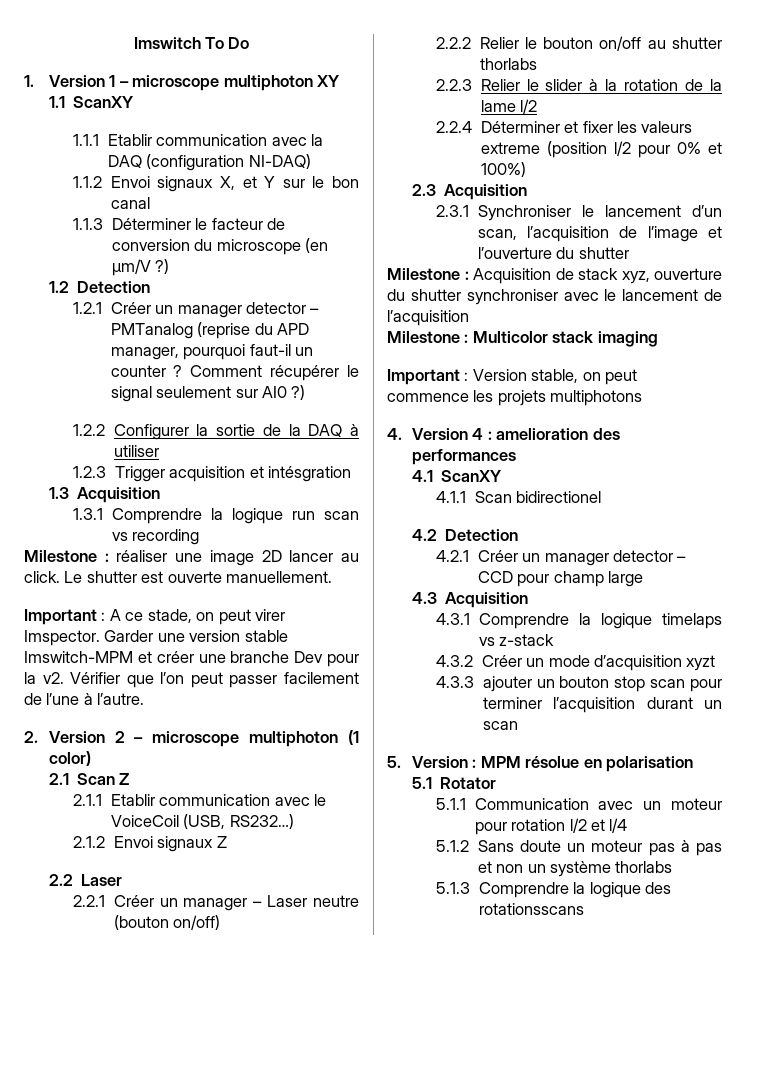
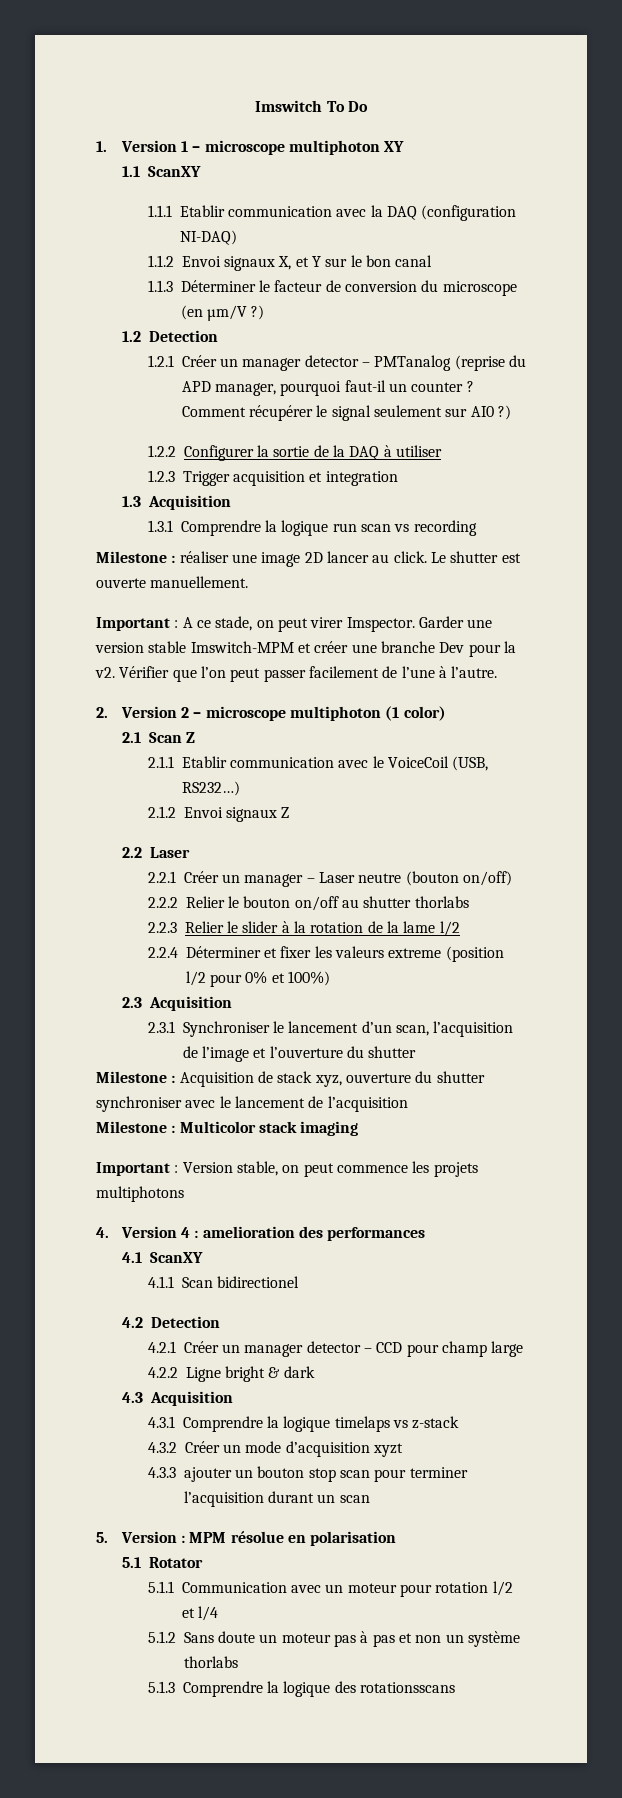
[267,466,351,482] intésgration -> [325,471,398,486] integration
(643, 579) none -> [147,1366,315,1382] // 4.2.2 Ligne bright & dark

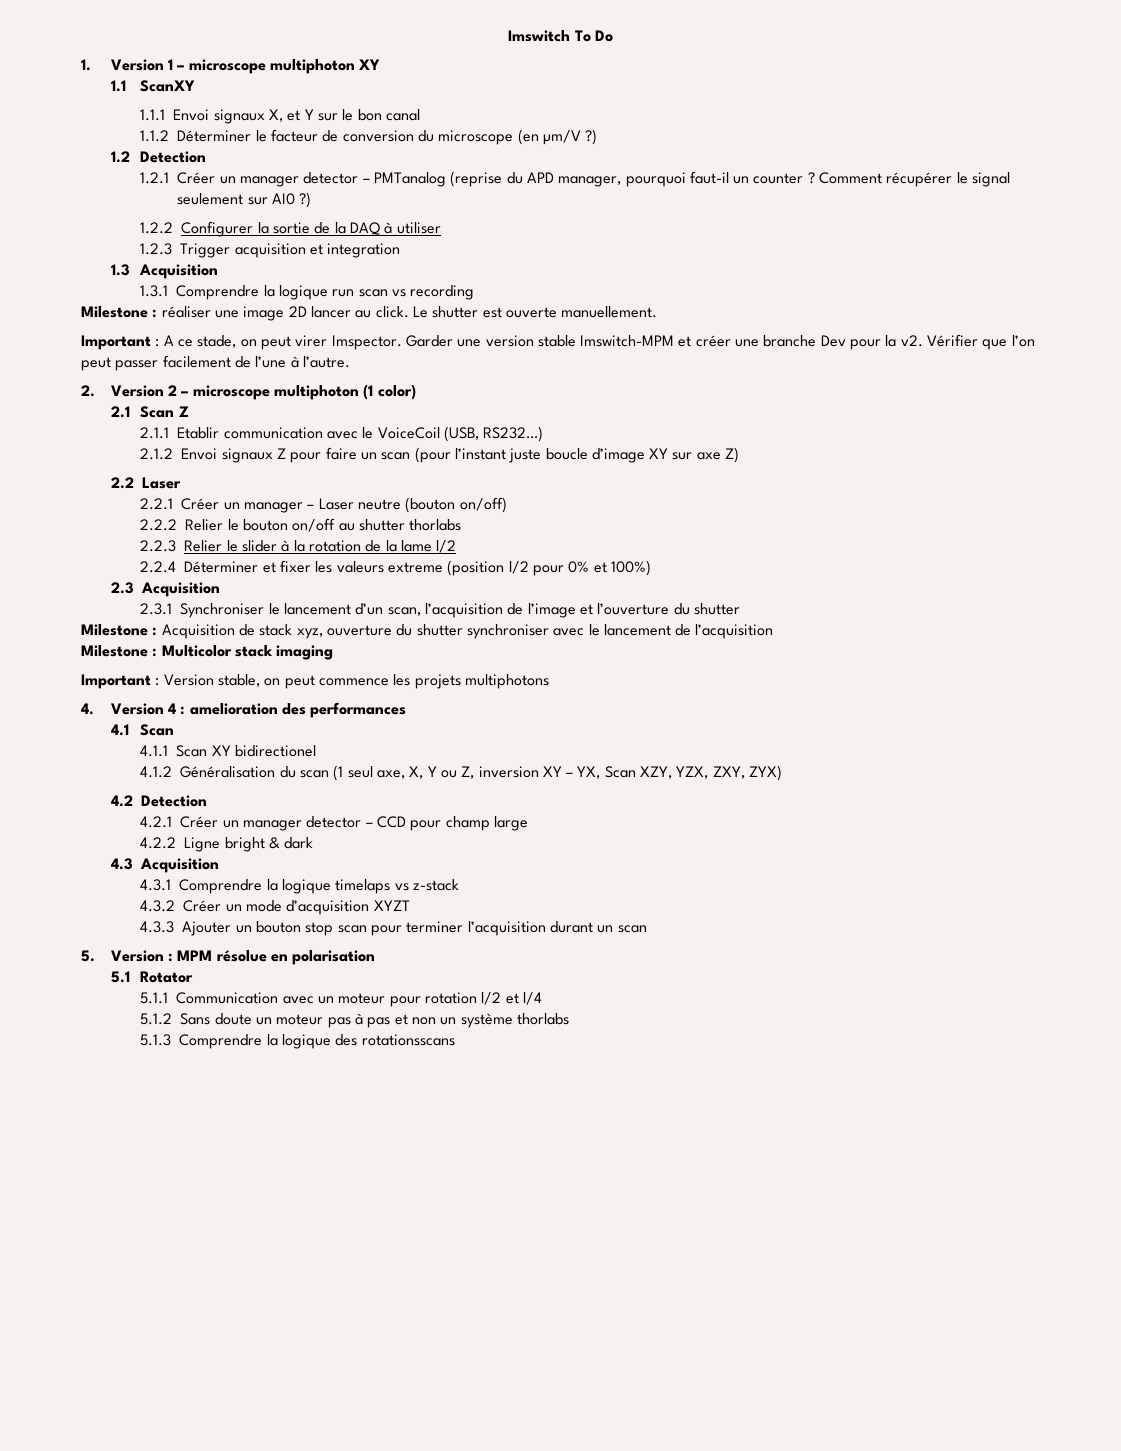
[179,205,517,221] [179,230,237,245] [147,255,174,267] Etablir communication avec la DAQ (configuration NI-DAQ) // 1.1.2 -> (166, 115) none
[147,280,173,292] 1.1.3 -> [140,130,170,142] 1.1.2
(290, 812) none -> [290,447,740,463] pour faire un scan (pour l’instant juste boucle d’image XY sur axe Z)
[149,1252,203,1263] ScanXY -> [140,724,175,736] Scan
(213, 1282) none -> [211,745,231,756] XY
(299, 1282) none -> [140,765,783,781] // 4.1.2 Généralisation du scan (1 seul axe, X, Y ou Z, inversion XY – YX, Scan XZY, YZX, ZXY, ZYX)
[372,1443,403,1457] xyzt -> [373,900,410,911] XYZT
[183,1467,232,1482] ajouter -> [182,921,232,936] Ajouter

